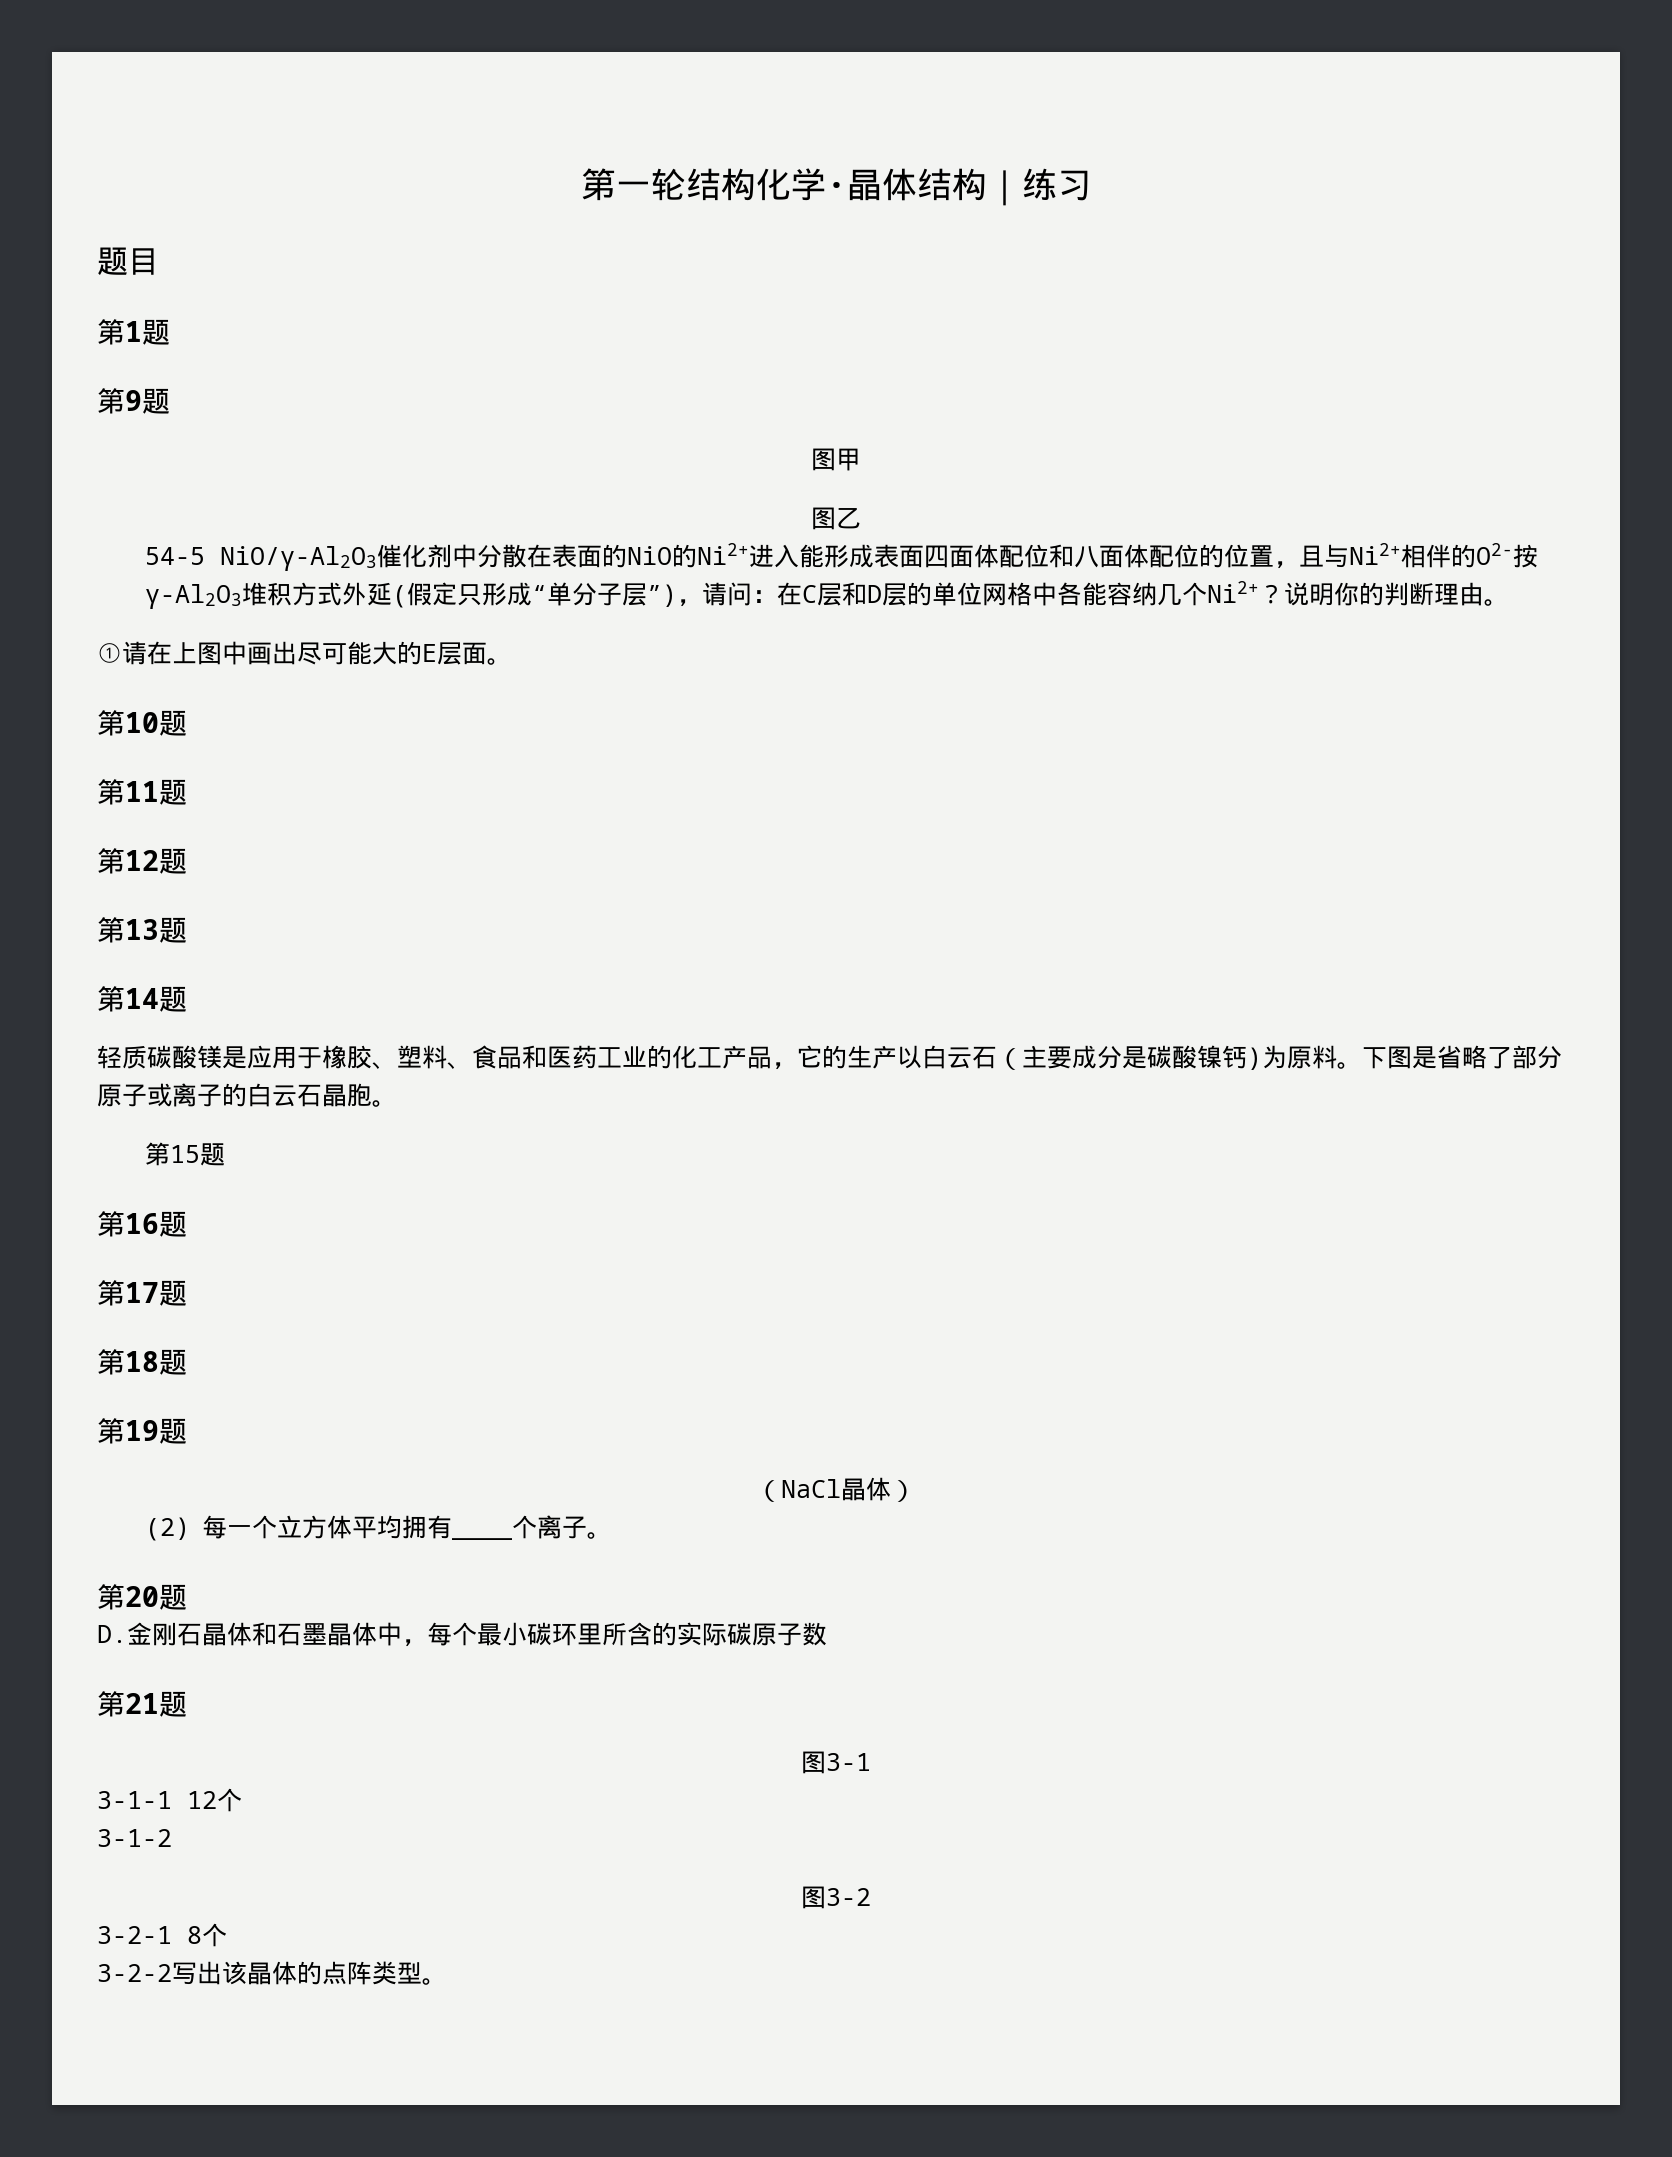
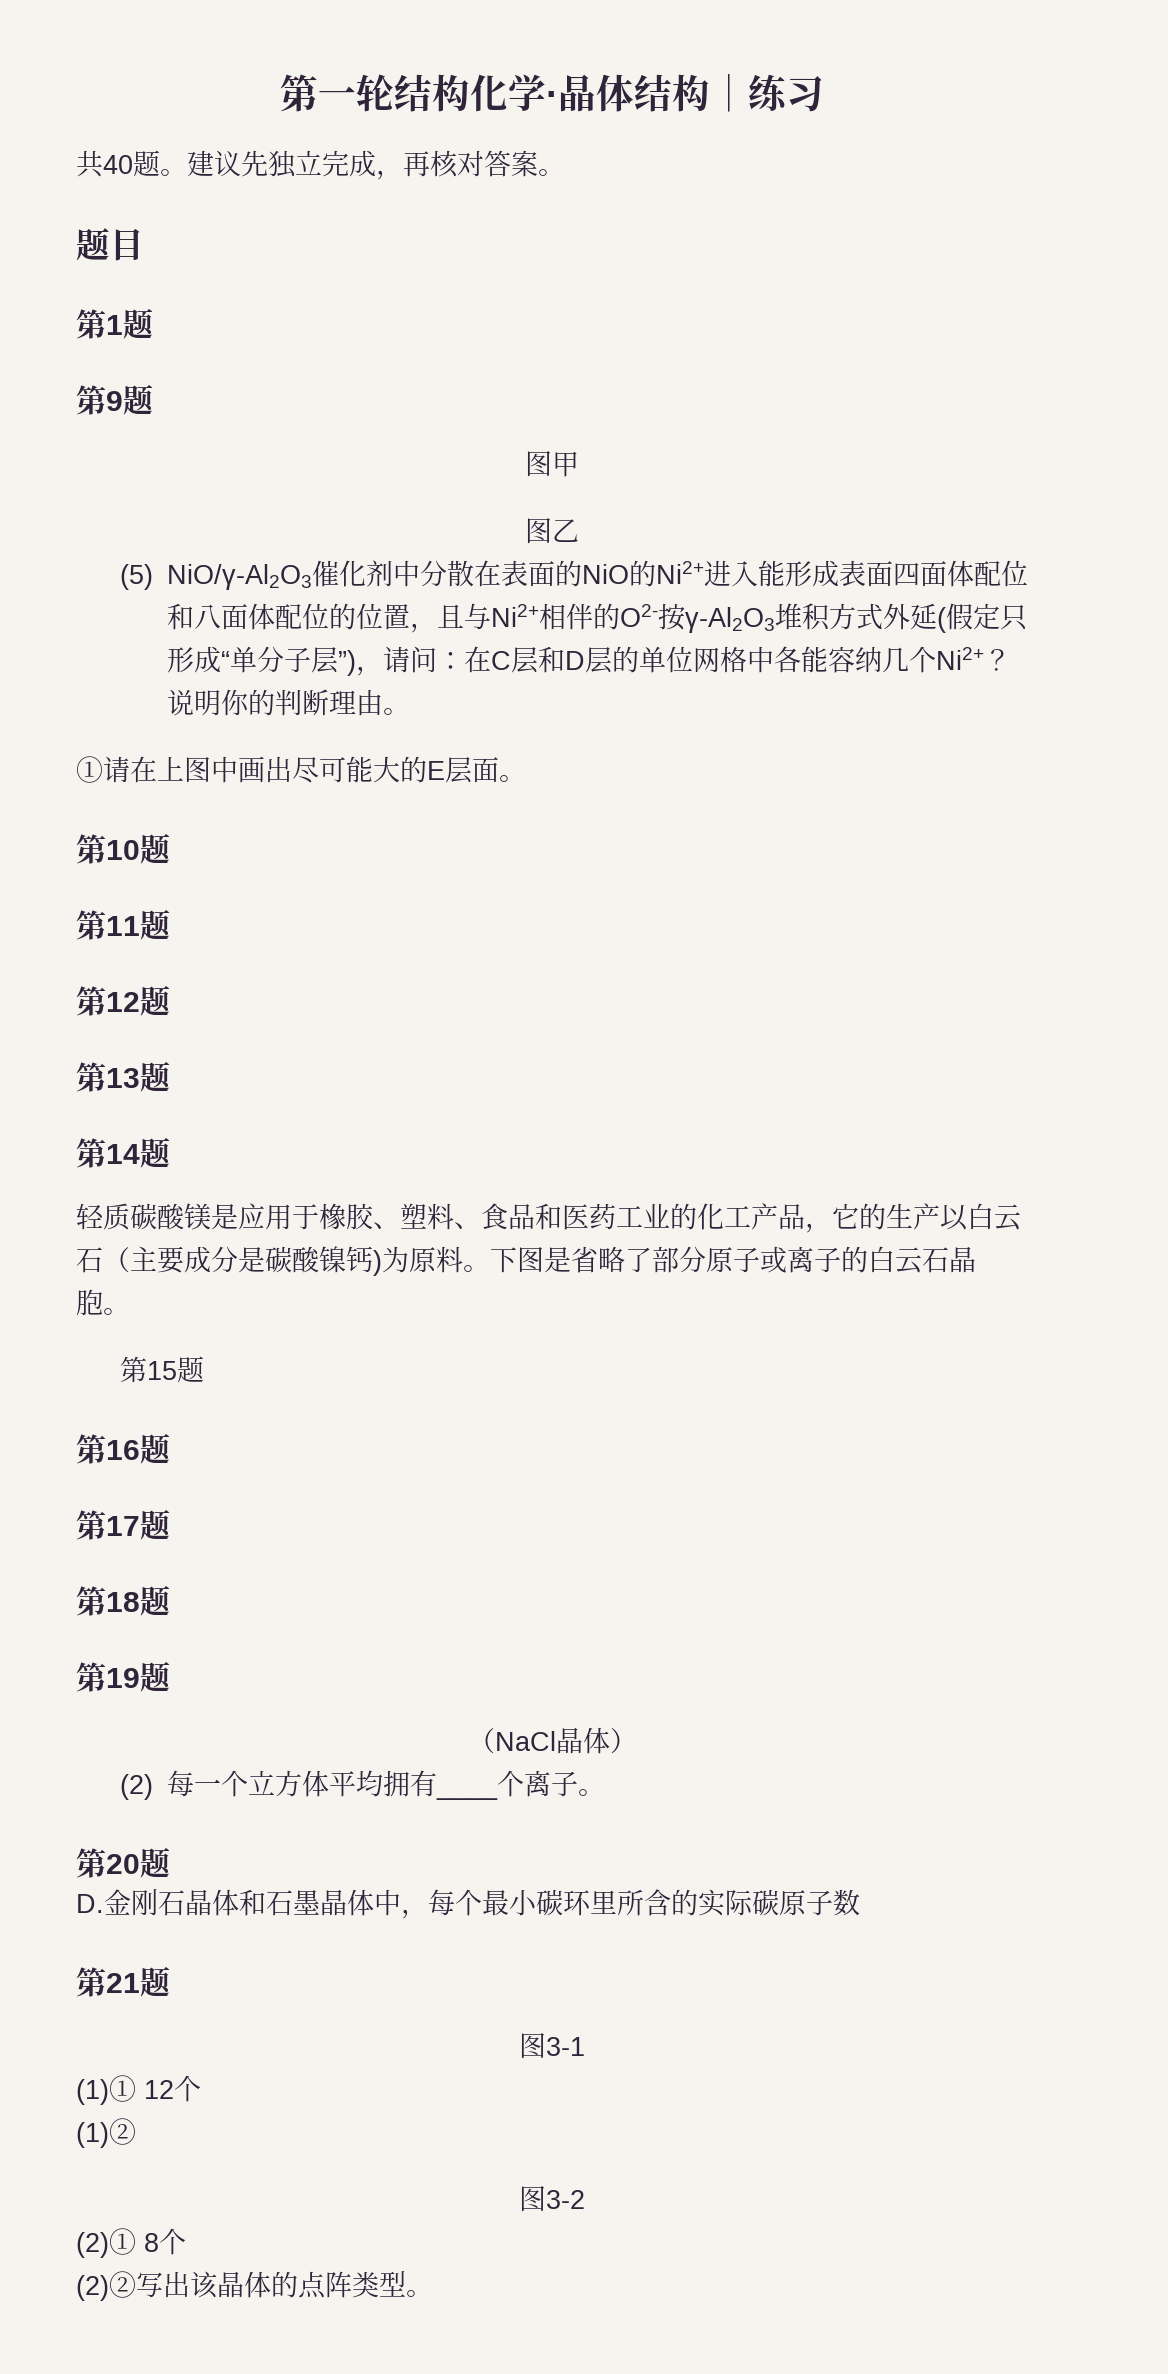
(1092, 185) none -> [76,150,565,180] // 共40题。建议先独立完成，再核对答案。
[144,547,205,565] 54-5 -> [120,564,154,590] (5)
[97,1791,172,1809] 3-1-1 -> [76,2075,136,2105] (1)①
[97,1829,172,1847] 3-1-2 -> [76,2118,136,2148] (1)②
[97,1926,172,1944] 3-2-1 -> [76,2228,136,2258] (2)①
[97,1964,172,1982] 3-2-2 -> [76,2271,136,2301] (2)②

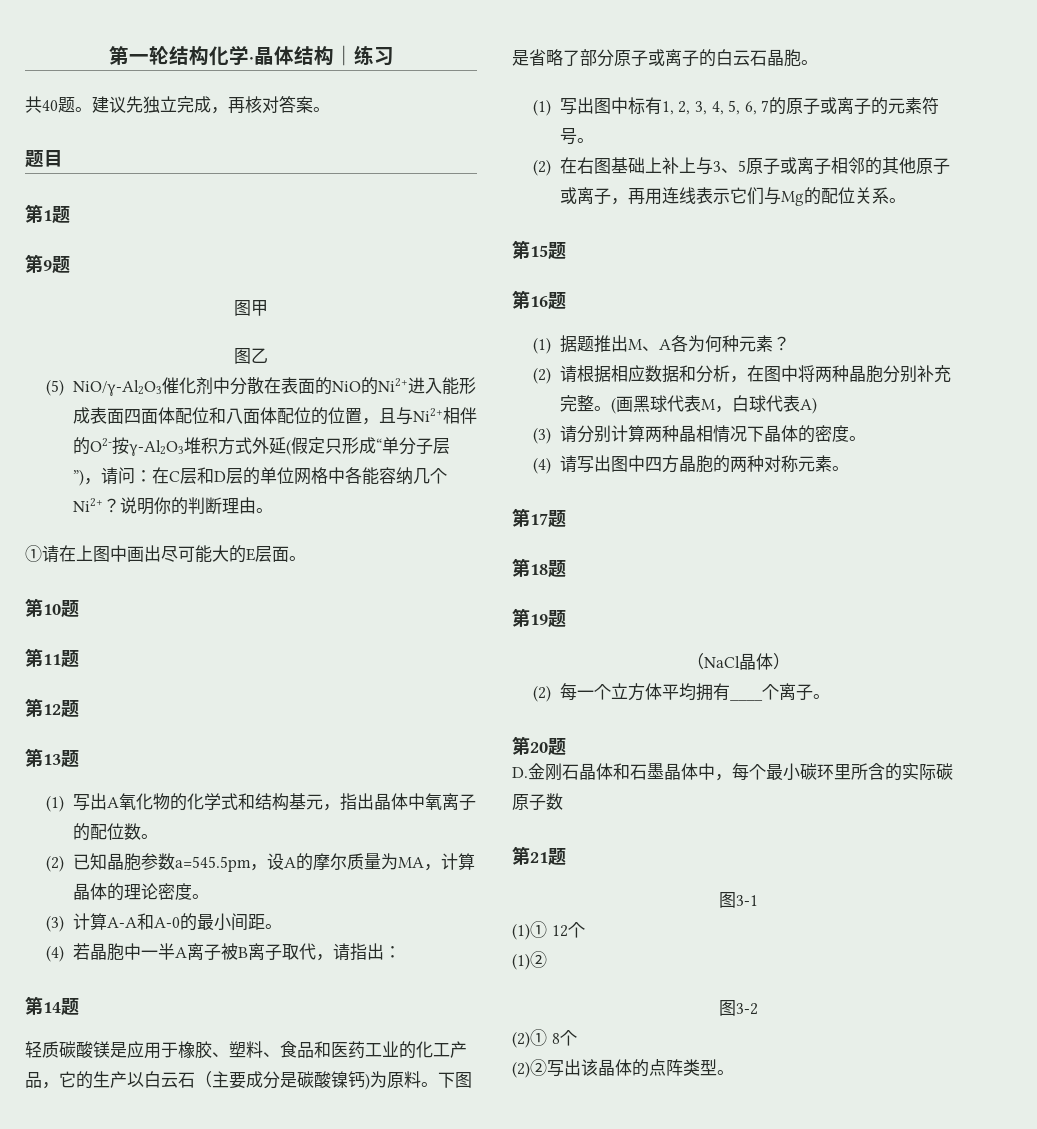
(170, 1076) none -> [46,793,476,812] [72,823,158,841] [46,853,475,872] [72,883,209,901] [46,913,282,932] [46,943,401,962] // (1)写出A氧化物的化学式和结构基元，指出晶体中氧离子的配位数。 // (2)已知晶胞参数a=545.5pm，设A的摩尔质量为MA，计算晶体的理论密度。 // (3)计算A-A和A-0的最小间距。 // (4)若晶胞中一半A离子被B离子取代，请指出：
[120,1356,205,1383] [76,1433,170,1464] 第15题 // 第16题 -> [533,97,940,116] [559,128,594,145] [533,157,950,176] [559,187,906,206] [512,240,566,260] [512,290,566,310] [533,335,790,354] [533,365,951,384] [559,395,817,414] [533,425,866,444] [533,455,849,474] (1)写出图中标有1, 2, 3, 4, 5, 6, 7的原子或离子的元素符号。 // (2)在右图基础上补上与3、5原子或离子相邻的其他原子或离子，再用连线表示它们与Mg的配位关系。 // 第15题 // 第16题 // (1)据题推出M、A各为何种元素？ // (2)请根据相应数据和分析，在图中将两种晶胞分别补充完整。(画黑球代表M，白球代表A) // (3)请分别计算两种晶相情况下晶体的密度。 // (4)请写出图中四方晶胞的两种对称元素。

